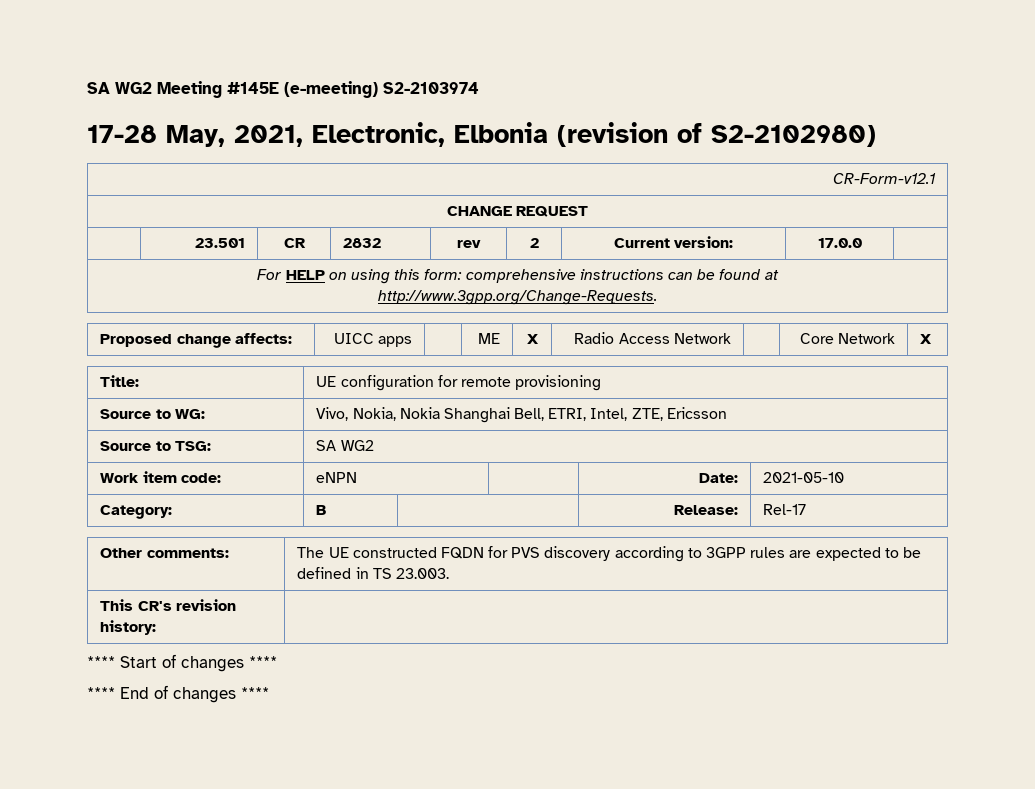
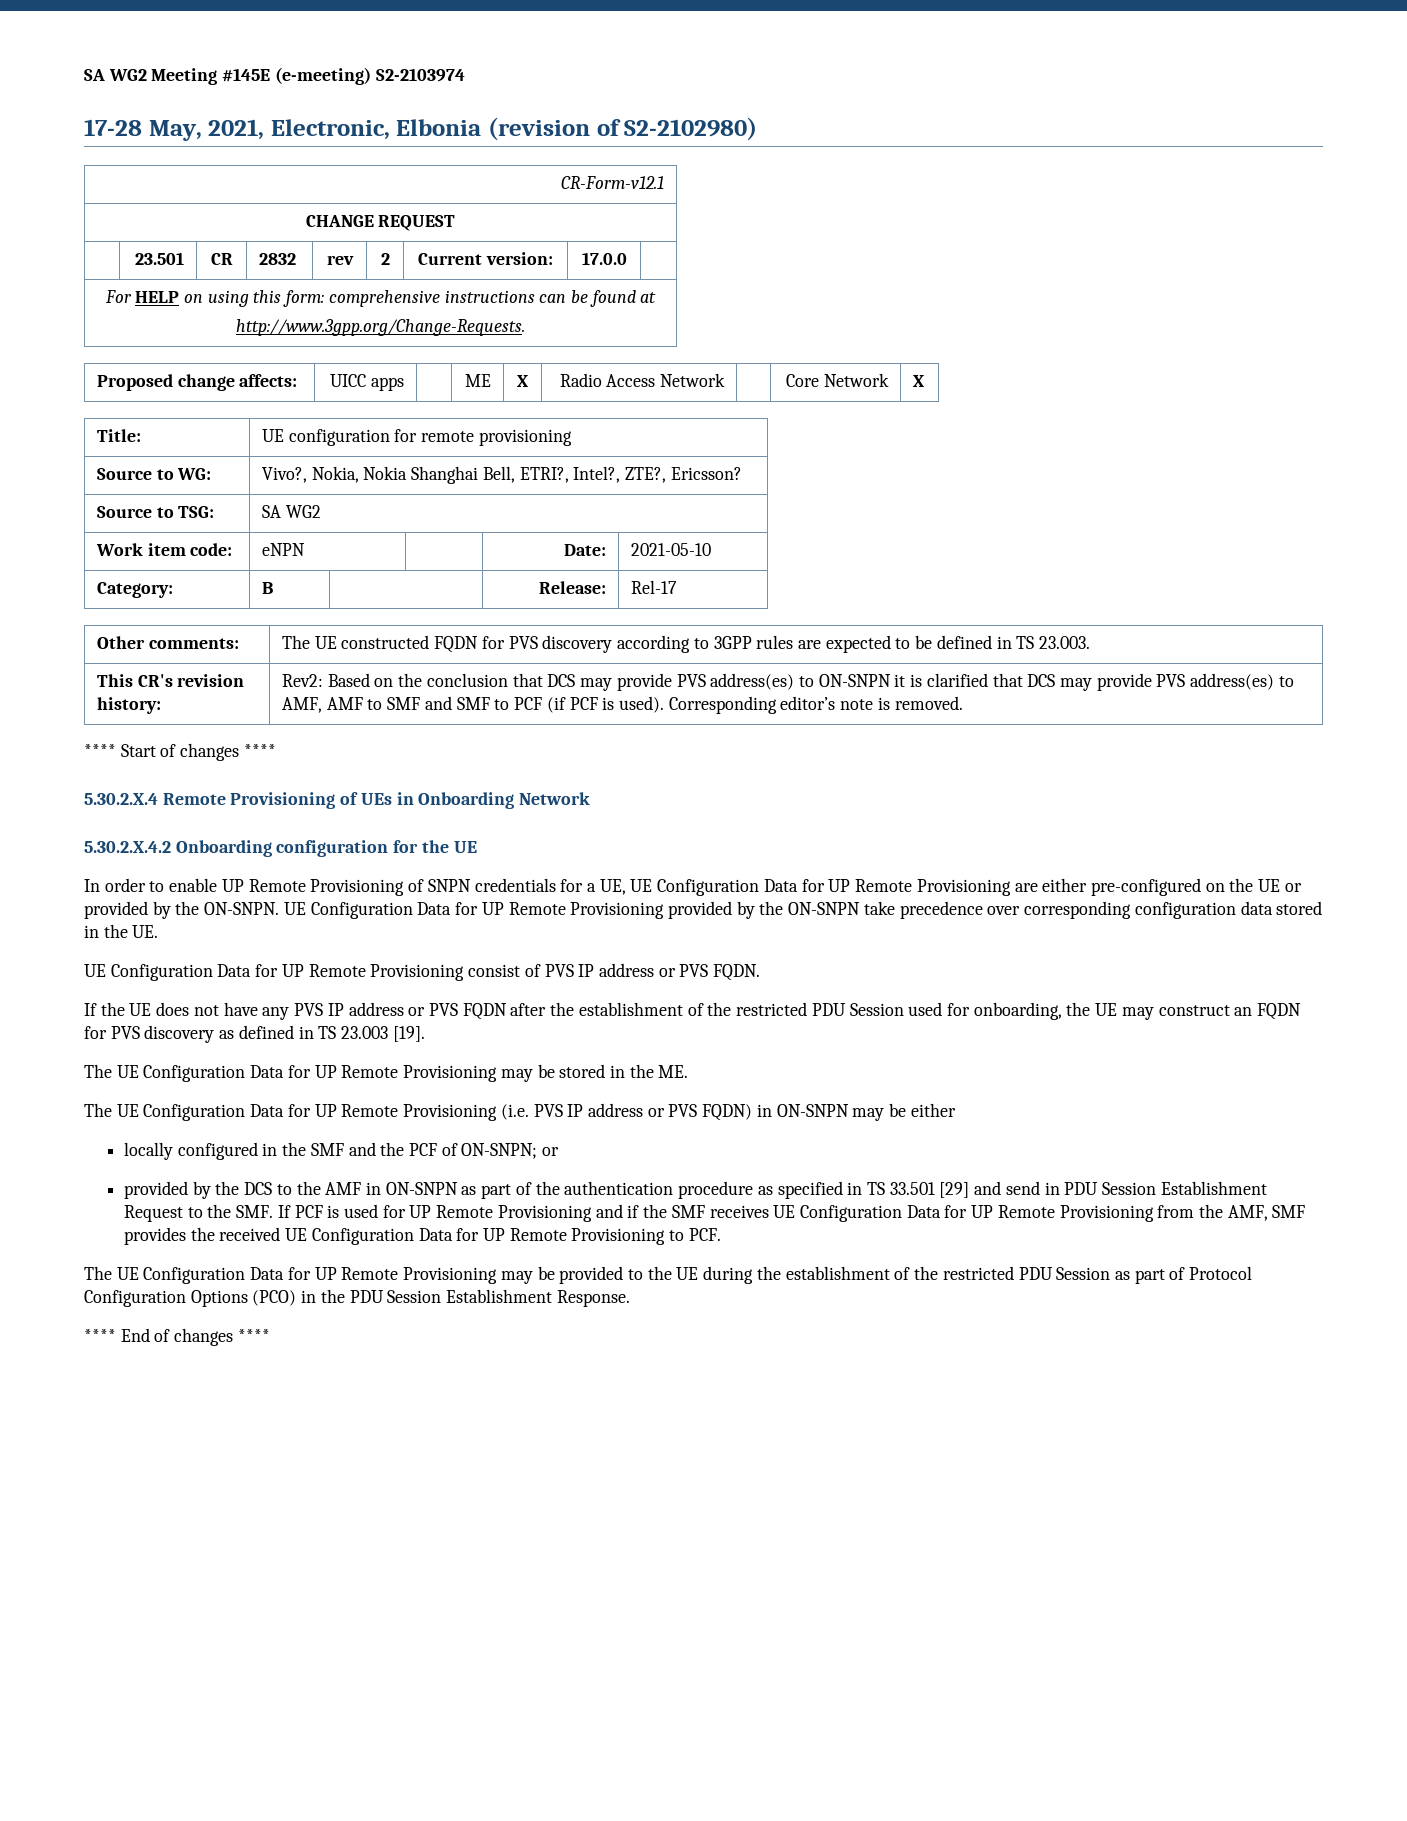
[316,407,349,421] Vivo, -> [261,467,307,483] Vivo?,
[548,407,727,421] ETRI, Intel, ZTE, Ericsson -> [519,466,742,483] ETRI?, Intel?, ZTE?, Ericsson?
(157, 627) none -> [281,673,1294,691] [281,696,963,714] Rev2: Based on the conclusion that DCS may provide PVS address(es) to ON-SNPN it is clarified that DCS may provide PVS address(es) to AMF, AMF to SMF and SMF to PCF (if PCF is used). Corresponding editor’s note is removed.
(277, 662) none -> [84,792,591,809] [84,840,477,857] [84,878,1302,896] [84,901,1323,919] [84,924,159,938] [84,963,761,981] [84,1002,1302,1020] [84,1025,425,1043] [84,1064,689,1082] [84,1103,956,1121] [123,1142,560,1160] [123,1181,1267,1199] [123,1204,1306,1222] [123,1227,721,1245] [84,1266,1253,1284] [84,1289,630,1307] // 5.30.2.X.4 Remote Provisioning of UEs in Onboarding Network // 5.30.2.X.4.2 Onboarding configuration for the UE // In order to enable UP Remote Provisioning of SNPN credentials for a UE, UE Configuration Data for UP Remote Provisioning are either pre-configured on the UE or provided by the ON-SNPN. UE Configuration Data for UP Remote Provisioning provided by the ON-SNPN take precedence over corresponding configuration data stored in the UE. // UE Configuration Data for UP Remote Provisioning consist of PVS IP address or PVS FQDN. // If the UE does not have any PVS IP address or PVS FQDN after the establishment of the restricted PDU Session used for onboarding, the UE may construct an FQDN for PVS discovery as defined in TS 23.003 [19]. // The UE Configuration Data for UP Remote Provisioning may be stored in the ME. // The UE Configuration Data for UP Remote Provisioning (i.e. PVS IP address or PVS FQDN) in ON-SNPN may be either // locally configured in the SMF and the PCF of ON-SNPN; or // provided by the DCS to the AMF in ON-SNPN as part of the authentication procedure as specified in TS 33.501 [29] and send in PDU Session Establishment Request to the SMF. If PCF is used for UP Remote Provisioning and if the SMF receives UE Configuration Data for UP Remote Provisioning from the AMF, SMF provides the received UE Configuration Data for UP Remote Provisioning to PCF. // The UE Configuration Data for UP Remote Provisioning may be provided to the UE during the establishment of the restricted PDU Session as part of Protocol Configuration Options (PCO) in the PDU Session Establishment Response.

